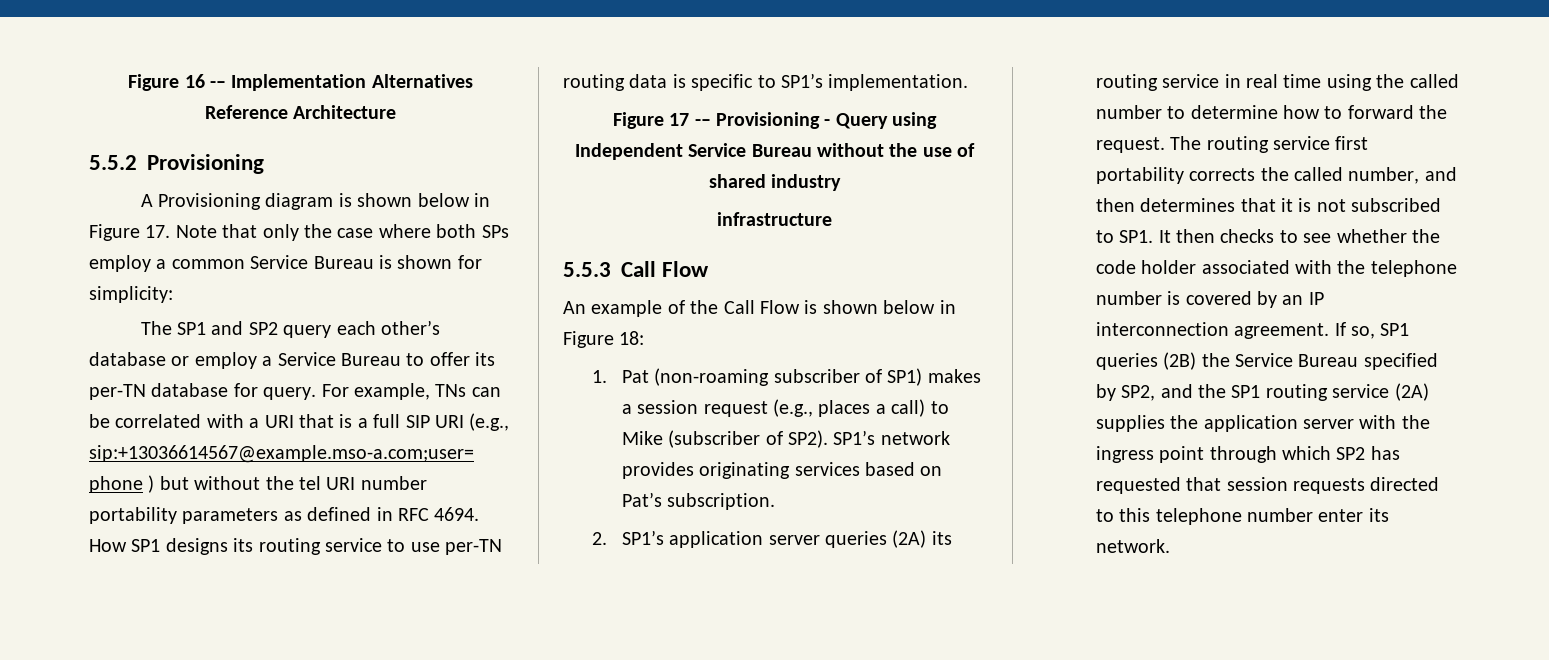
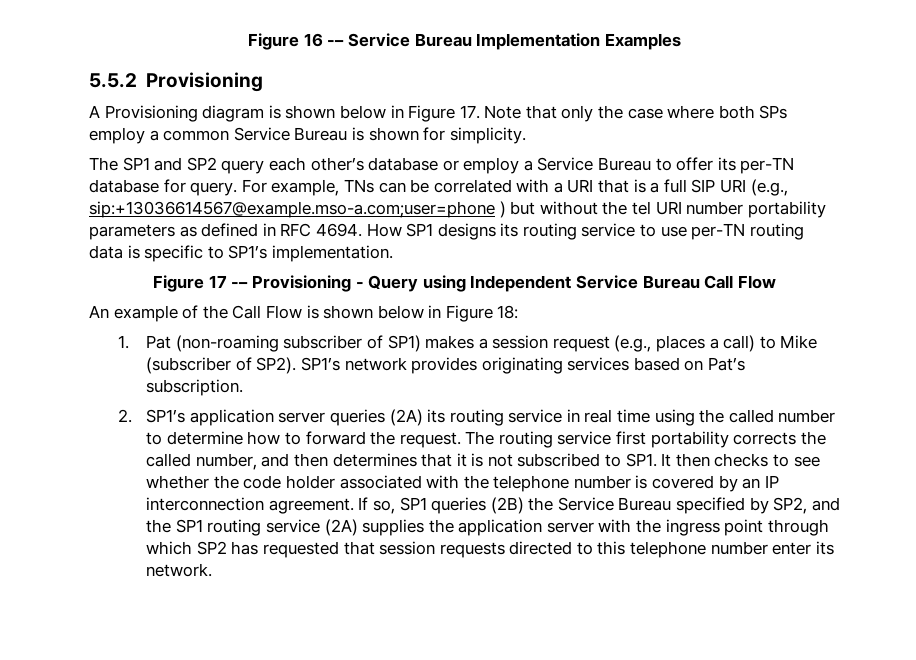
[231,74,473,91] [204,105,397,119] Implementation Alternatives Reference Architecture -> [348,33,681,50] Service Bureau Implementation Examples
[89,286,173,303] simplicity: -> [449,127,526,144] simplicity.
[817,143,976,157] [708,174,842,191] [717,212,832,226] [563,262,611,277] without the use of shared industry // infrastructure // 5.5.3 -> (700, 282) none

